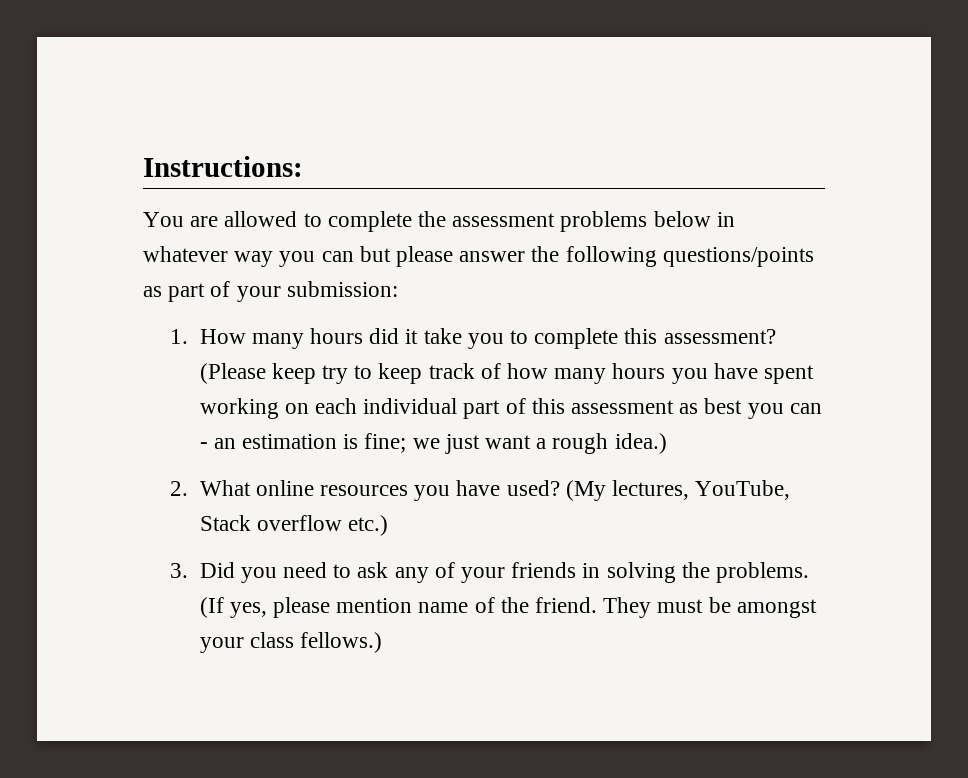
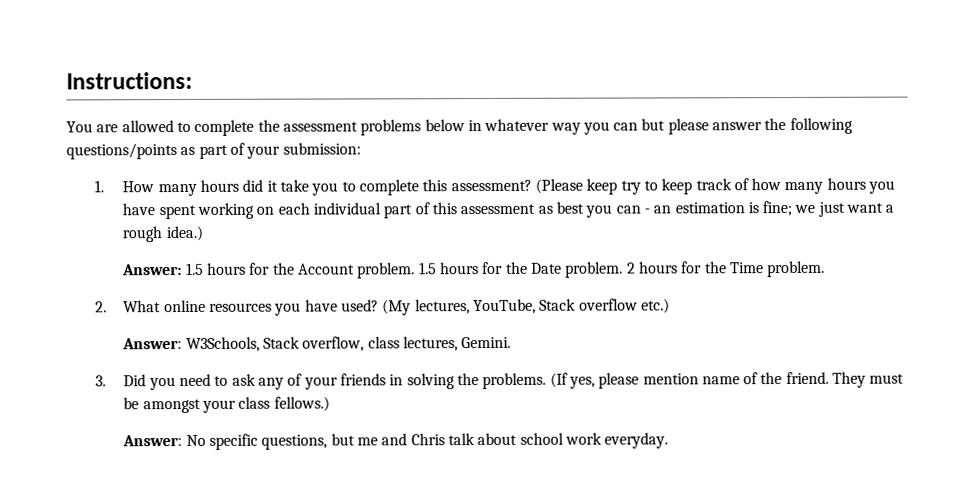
(667, 443) none -> [122,260,826,279] // Answer: 1.5 hours for the Account problem. 1.5 hours for the Date problem. 2 hours for the Time problem.
(388, 525) none -> [122,336,512,353] // Answer: W3Schools, Stack overflow, class lectures, Gemini.
(382, 642) none -> [122,432,669,450] // Answer: No specific questions, but me and Chris talk about school work everyday.

